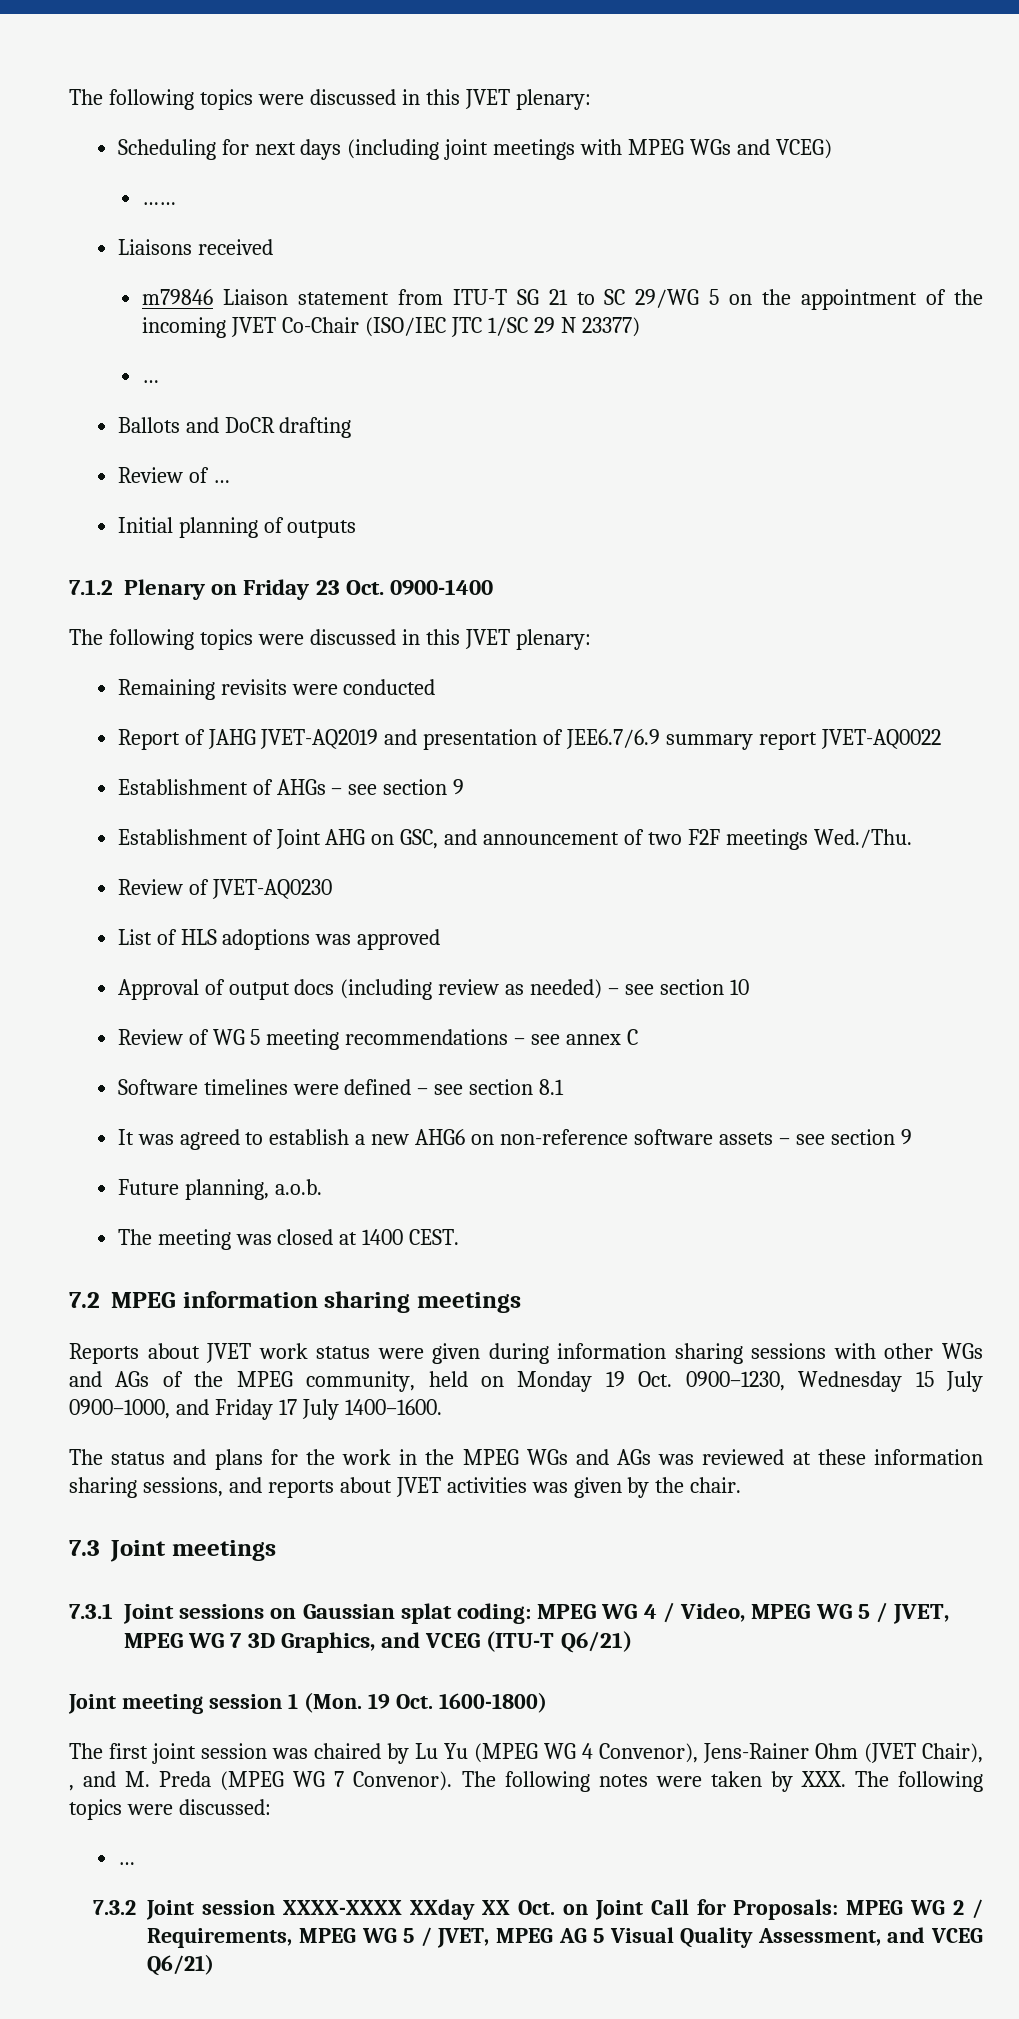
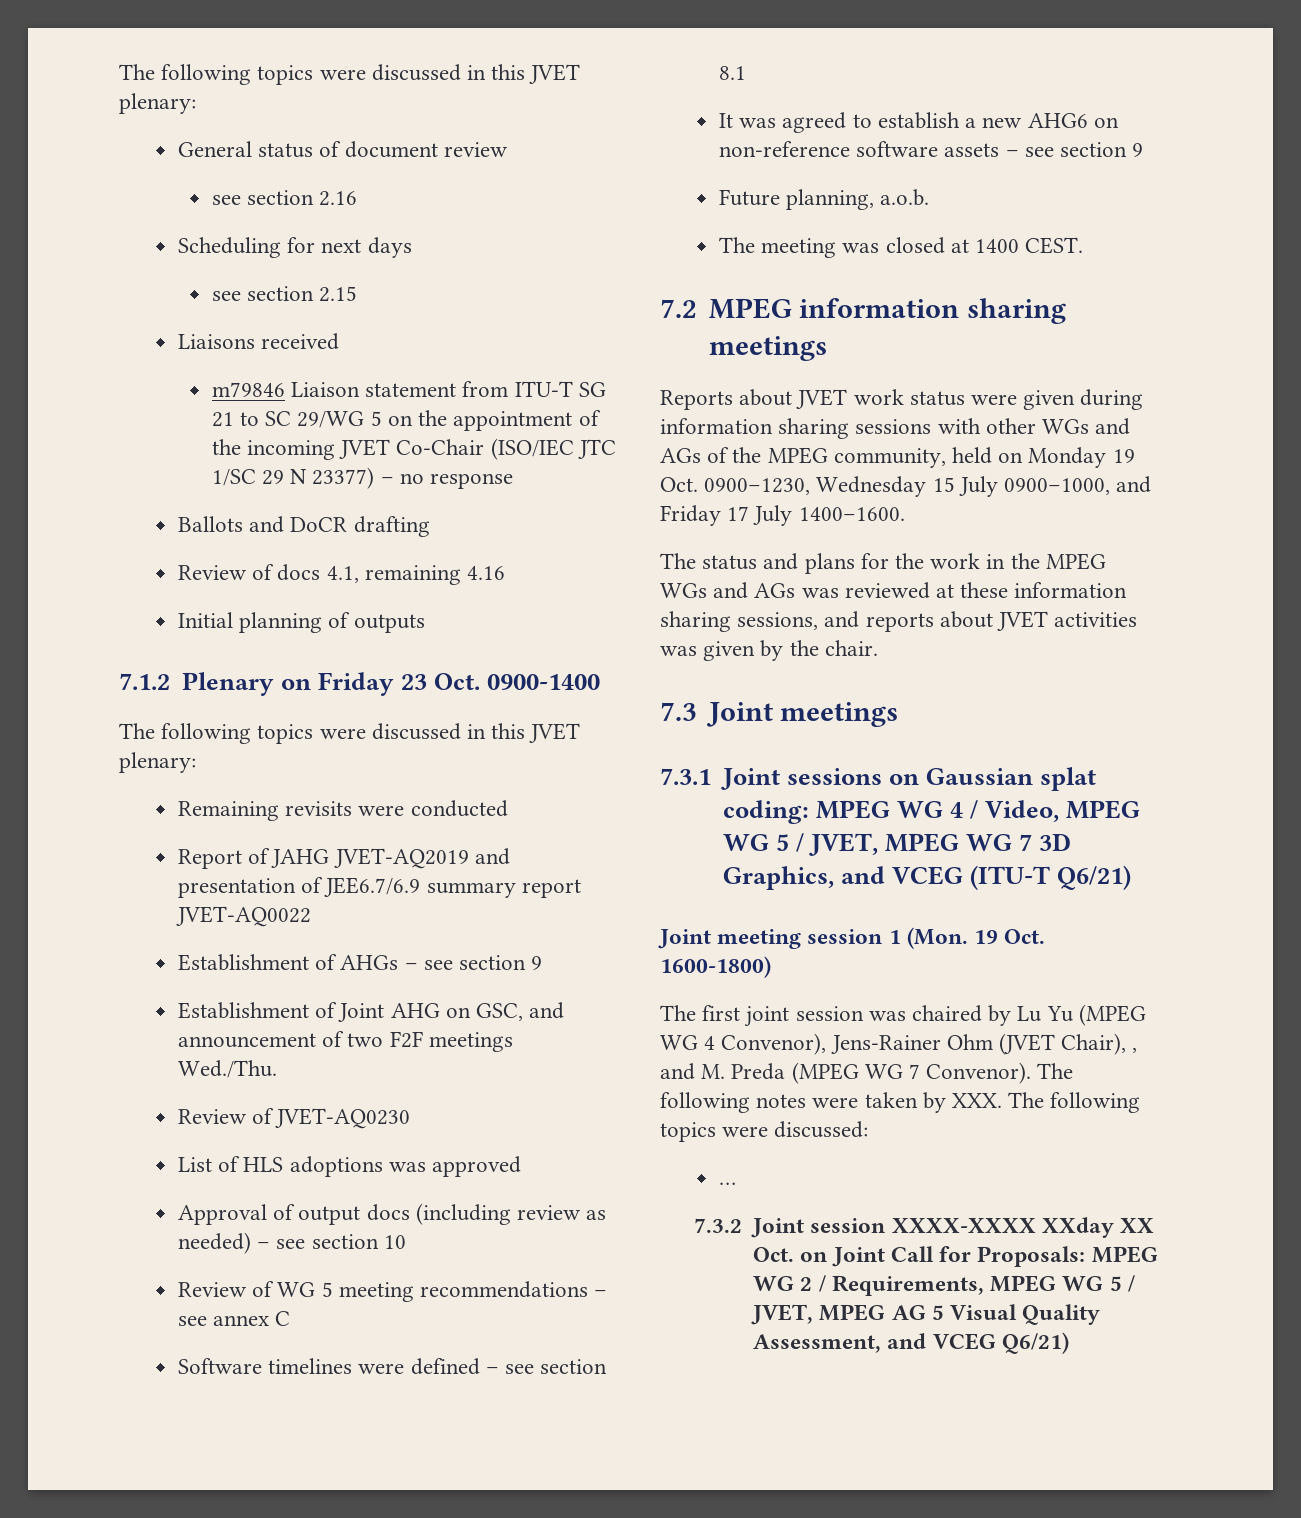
[69,89,591,110] [117,139,832,160] [142,202,177,205] The following topics were discussed in this JVET plenary: // Scheduling for next days (including joint meetings with MPEG WGs and VCEG) // …… -> [119,64,581,85] [119,93,196,114] [178,141,508,158] [211,190,358,206] [178,237,412,258] [211,286,358,302] The following topics were discussed in this JVET plenary: // General status of document review // see section 2.16 // Scheduling for next days // see section 2.15
[142,380,160,383] // … -> [380,473,514,489] – no response
[212,480,230,483] … -> [277,564,506,585] docs 4.1, remaining 4.16

